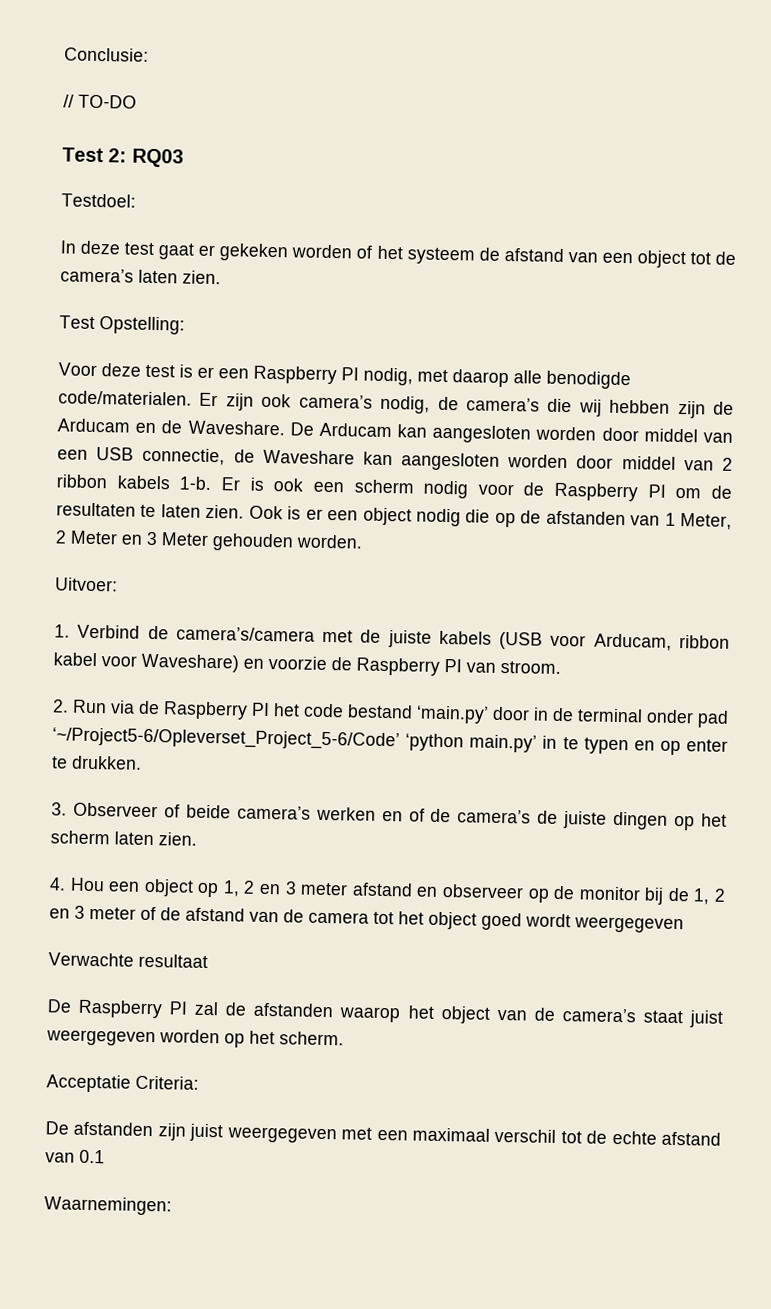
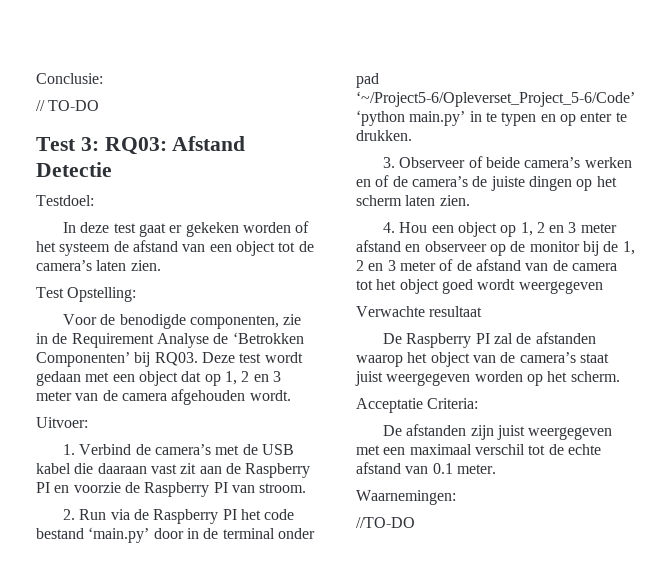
[108,148,184,168] 2: RQ03 -> [80,136,246,155] [36,162,112,177] 3: RQ03: Afstand Detectie
[101,363,631,390] [58,390,734,419] [57,418,733,444] [57,447,733,471] [56,474,732,502] [56,502,732,530] [55,530,363,552] deze test is er een Raspberry PI nodig, met daarop alle benodigde code/materialen. Er zijn ook camera’s nodig, de camera’s die wij hebben zijn de Arducam en de Waveshare. De Arducam kan aangesloten worden door middel van een USB connectie, de Waveshare kan aangesloten worden door middel van 2 ribbon kabels 1-b. Er is ook een scherm nodig voor de Raspberry PI om de resultaten te laten zien. Ook is er een object nodig die op de afstanden van 1 Meter, 2 Meter en 3 Meter gehouden worden. -> [100,314,302,329] [36,332,304,348] [36,352,303,367] [36,371,281,386] [36,389,291,405] de benodigde componenten, zie in de Requirement Analyse de ‘Betrokken Componenten’ bij RQ03. Deze test wordt gedaan met een object dat op 1, 2 en 3 meter van de camera afgehouden wordt.
[175,626,315,642] camera’s/camera -> [154,444,211,455] camera’s
[387,630,730,651] [53,652,239,673] juiste kabels (USB voor Arducam, ribbon kabel voor Waveshare) -> [261,444,294,455] [36,463,311,478] [36,482,50,493] USB kabel die daaraan vast zit aan de Raspberry PI
(105, 1156) none -> [456,464,496,474] meter.
(172, 1206) none -> [356,517,415,528] // //TO-DO

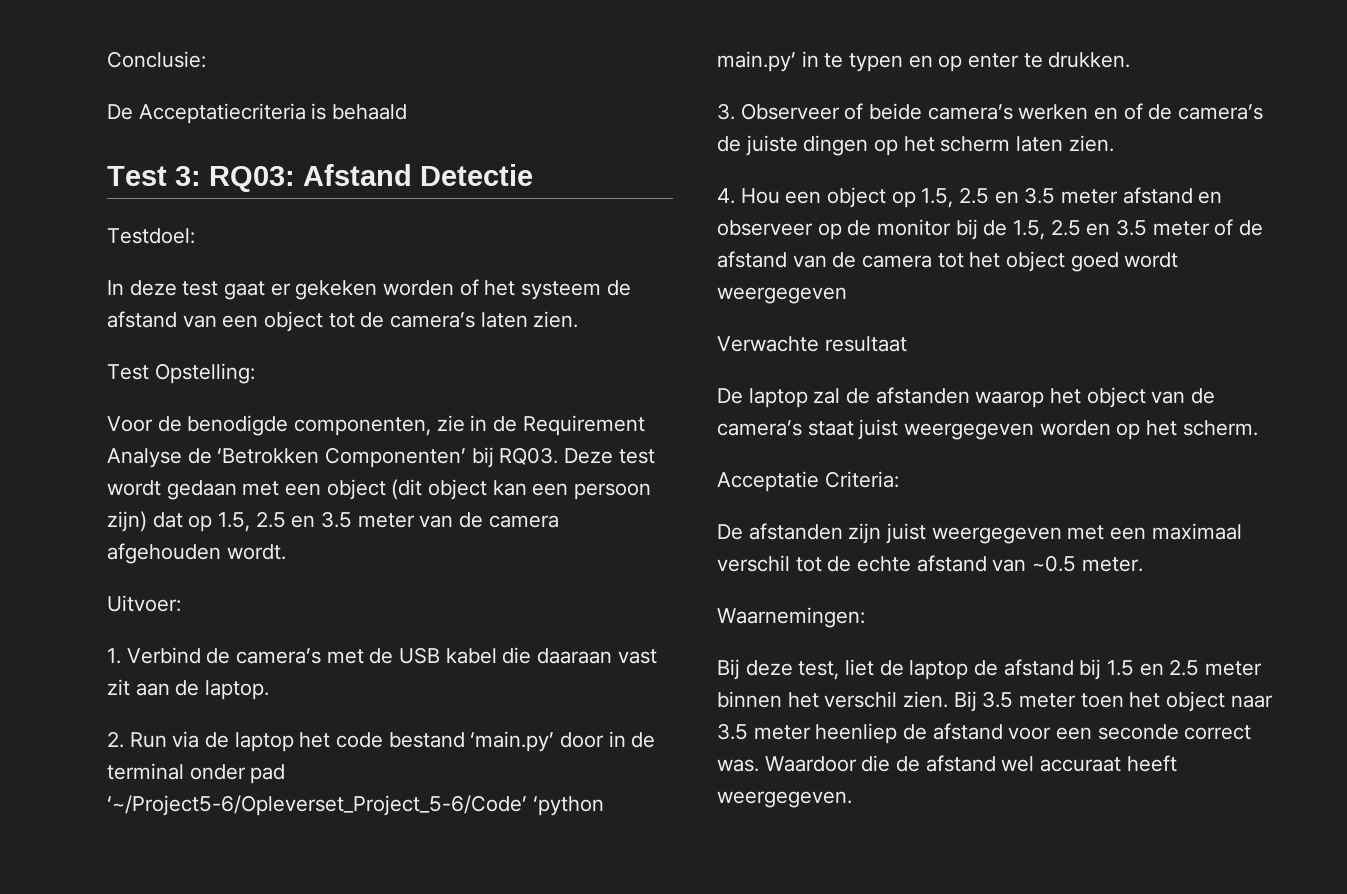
[36,100,100,111] // TO-DO -> [107,103,408,124] De Acceptatiecriteria is behaald
[181,371,281,386] dat op 1, 2 en 3 -> [391,479,652,500] [107,511,353,532] (dit object kan een persoon zijn) dat op 1.5, 2.5 en 3.5
[245,463,311,478] [36,482,307,497] Raspberry PI en voorzie de Raspberry PI van stroom. -> [205,680,270,700] laptop.
[153,509,237,524] Raspberry PI -> [234,732,294,752] laptop
[520,222,577,236] 1, 2 en 3 -> [921,187,1056,208] 1.5, 2.5 en 3.5
[622,241,635,255] [356,260,396,271] 1, 2 en 3 -> [1013,219,1148,240] 1.5, 2.5 en 3.5
[406,333,490,348] Raspberry PI -> [748,388,808,408] laptop
[432,463,453,474] 0.1 -> [1032,555,1077,572] ~0.5
[356,517,415,528] //TO-DO -> [717,659,1263,680] [717,691,1273,712] [717,723,1252,744] [717,755,1177,772] [717,791,852,808] Bij deze test, liet de laptop de afstand bij 1.5 en 2.5 meter binnen het verschil zien. Bij 3.5 meter toen het object naar 3.5 meter heenliep de afstand voor een seconde correct was. Waardoor die de afstand wel accuraat heeft weergegeven.

